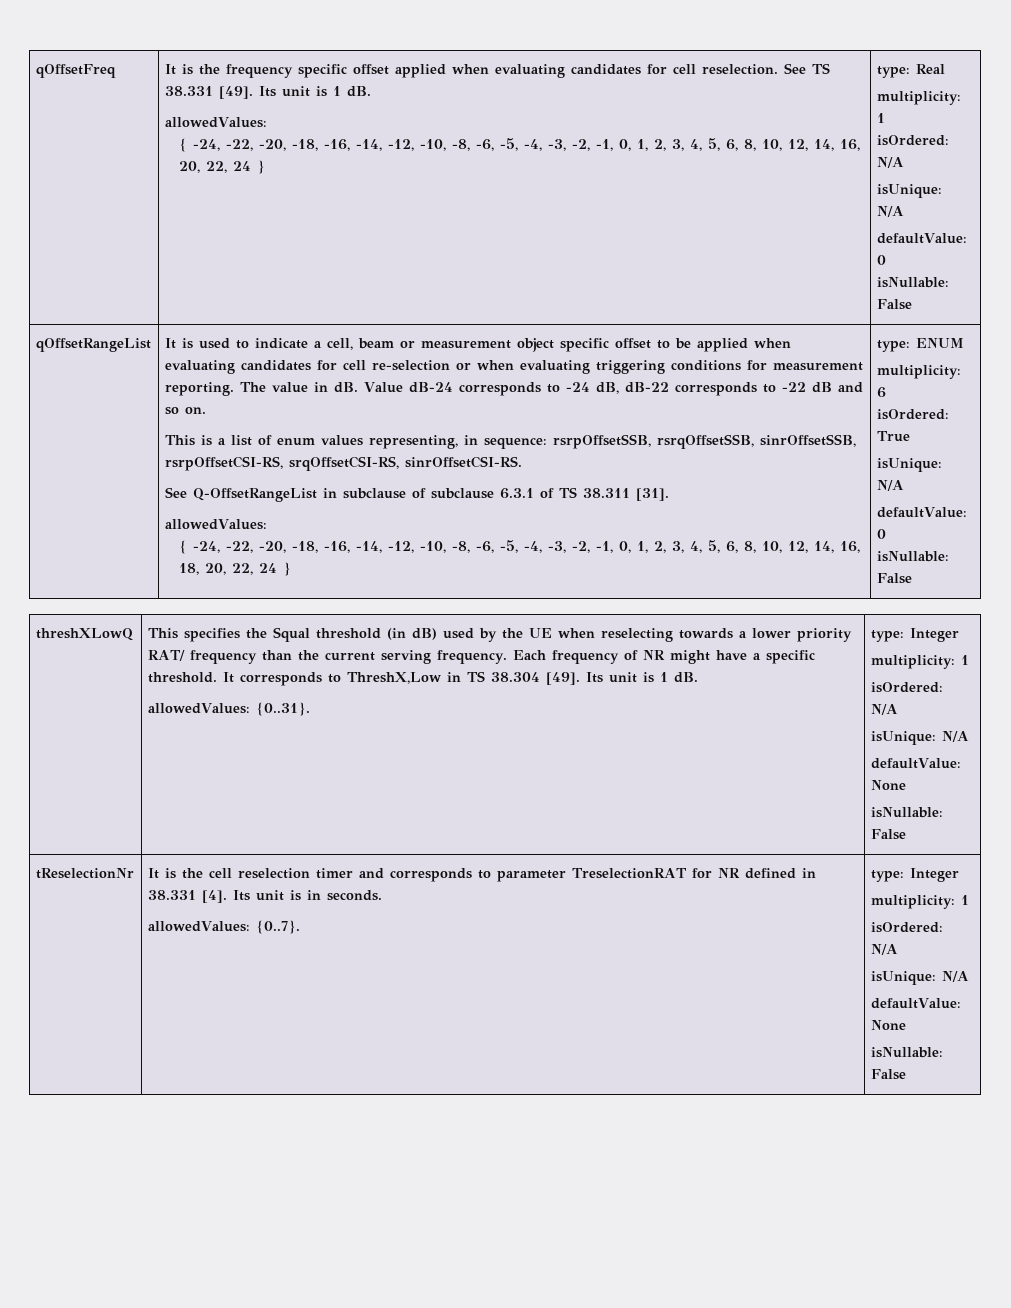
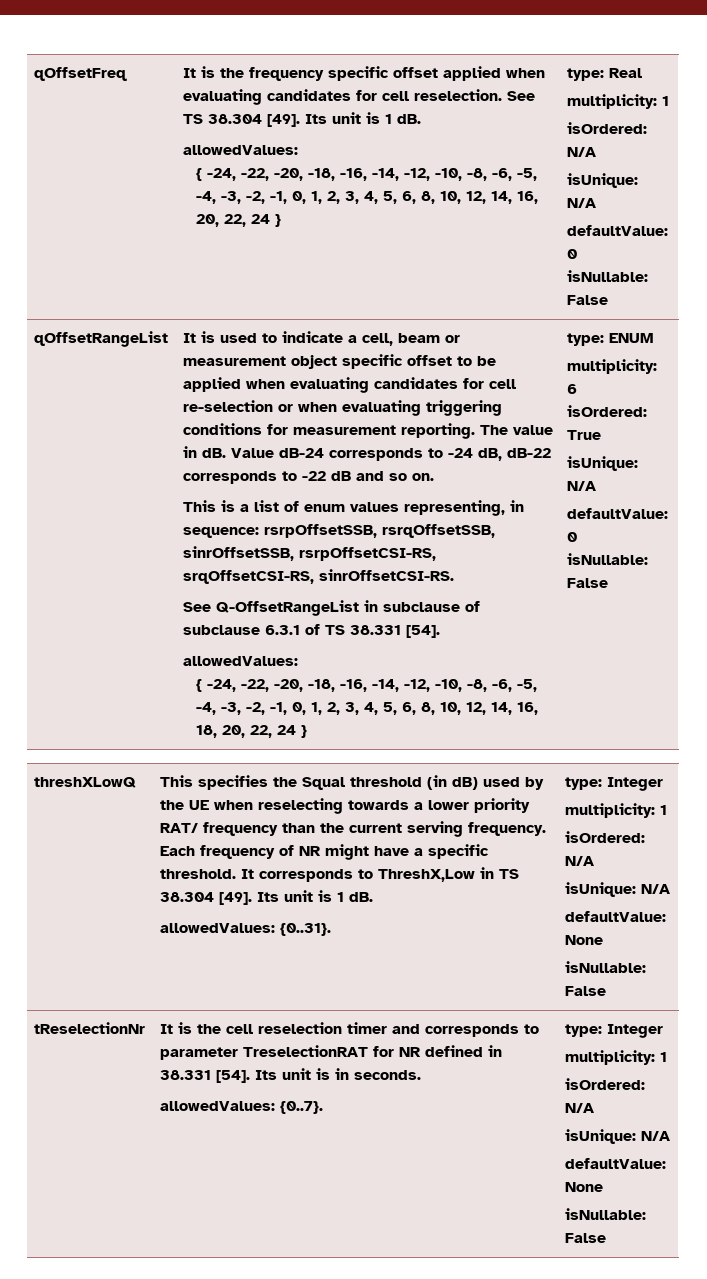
[164,86,213,96] 38.331 -> [208,114,263,124] 38.304
[582,488,669,501] 38.311 [31]. -> [350,625,441,638] 38.331 [54].
[201,890,227,903] [4]. -> [216,1070,251,1083] [54].

